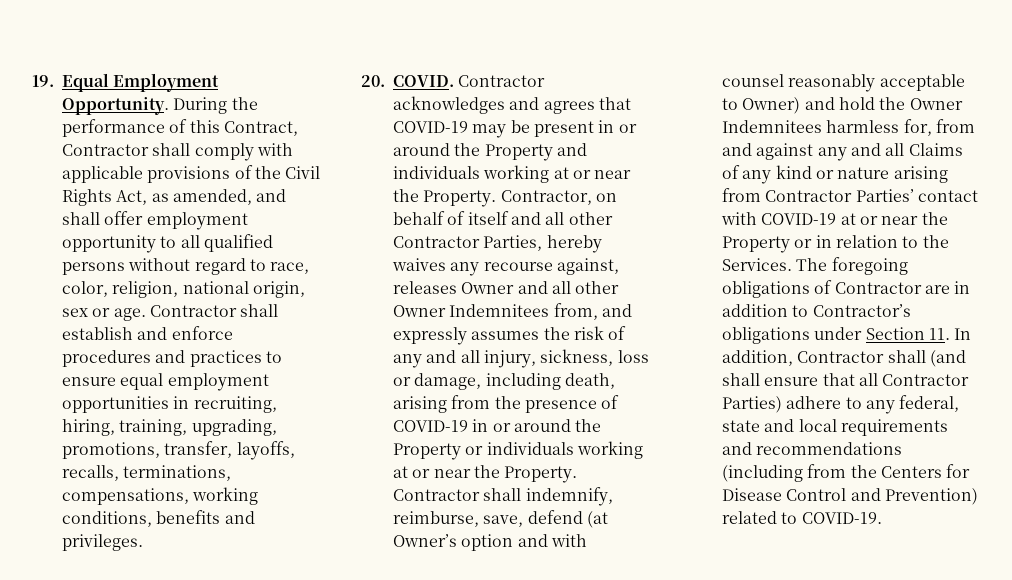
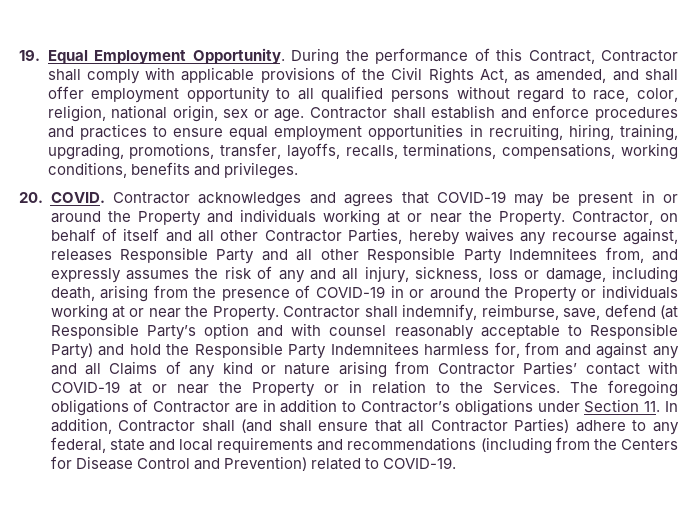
[461,281,620,294] [393,305,446,317] Owner and all other Owner -> [119,247,502,264] Responsible Party and all other Responsible Party
[393,534,457,547] Owner’s -> [50,323,196,340] Responsible Party’s
[742,97,801,114] Owner) -> [590,323,678,339] [50,343,93,359] Responsible Party)
[909,98,963,110] Owner -> [194,342,327,359] Responsible Party

